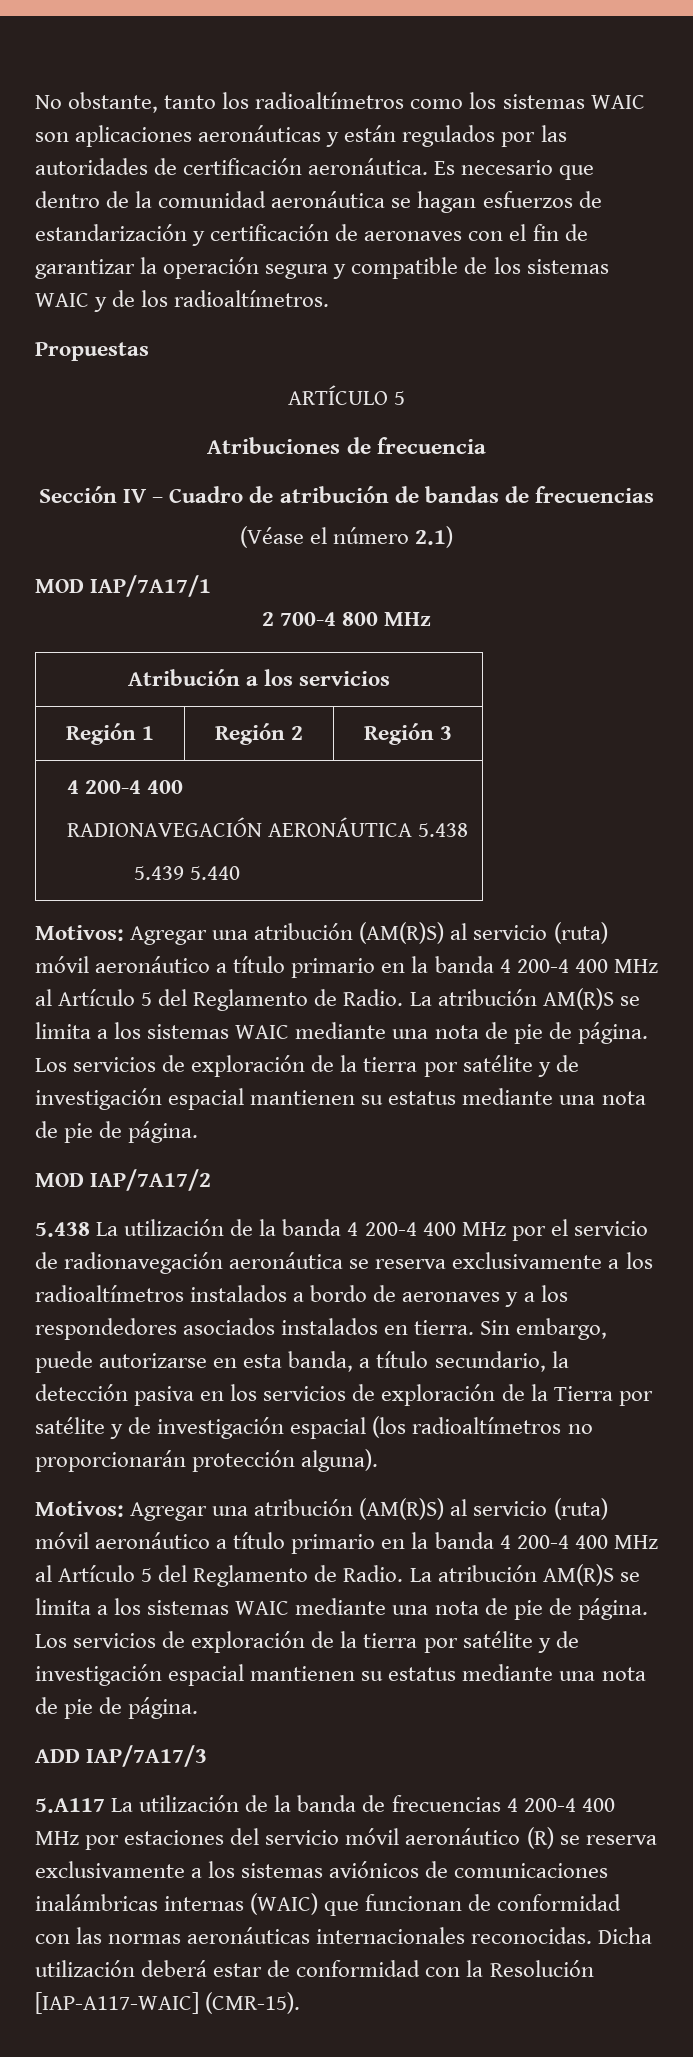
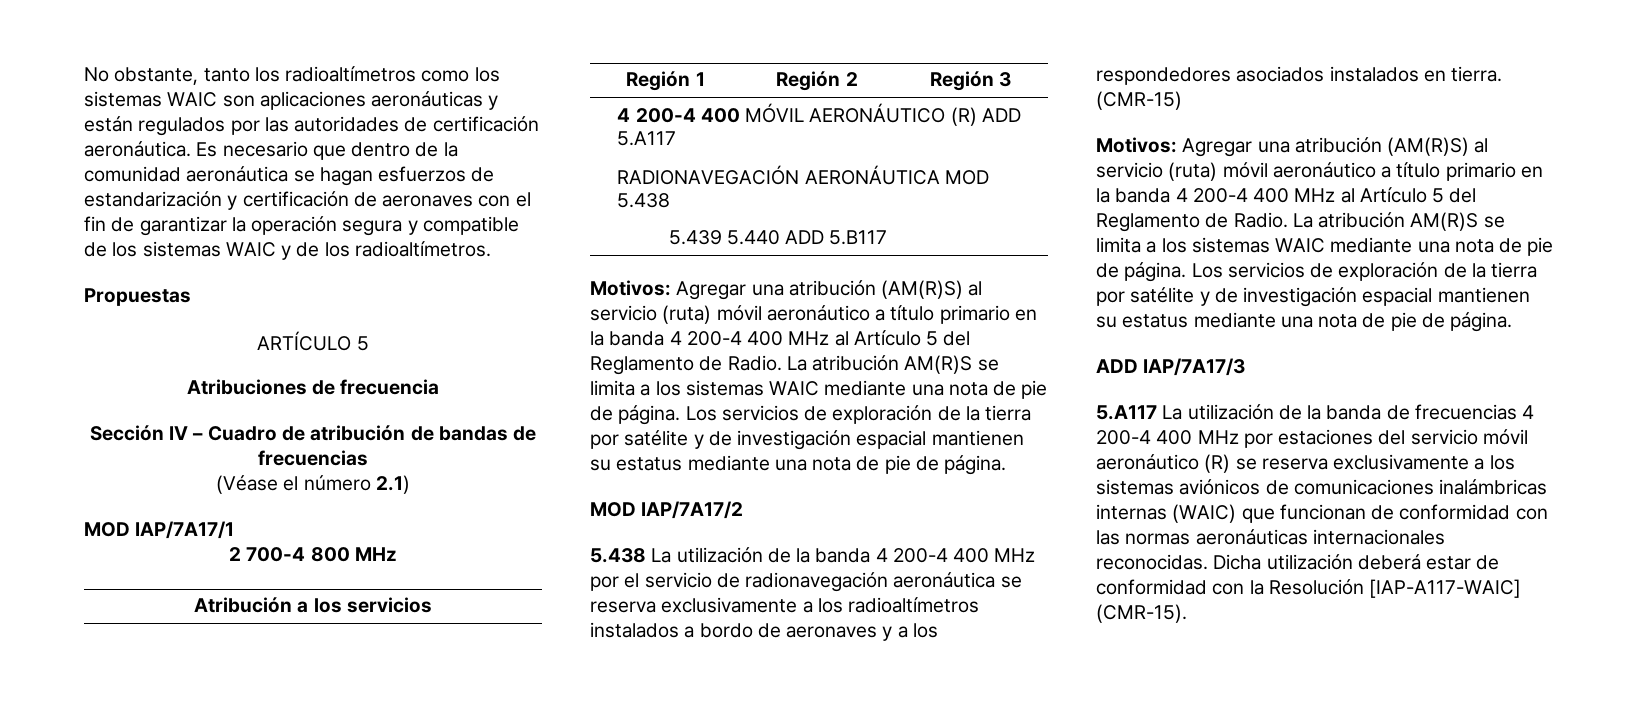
(184, 787) none -> [745,103,1021,126] [617,131,677,146] MÓVIL AERONÁUTICO (R) ADD 5.A117
(412, 827) none -> [944,170,989,185] MOD
(241, 873) none -> [785,230,888,245] ADD 5.B117
[480,1318,608,1340] [35,1351,569,1373] [35,1384,653,1406] [35,1416,593,1439] [35,1449,379,1472] Sin embargo, puede autorizarse en esta banda, a título secundario, la detección pasiva en los servicios de exploración de la Tierra por satélite y de investigación espacial (los radioaltímetros no proporcionarán protección alguna). -> [1096,91,1182,110] (CMR-15)

